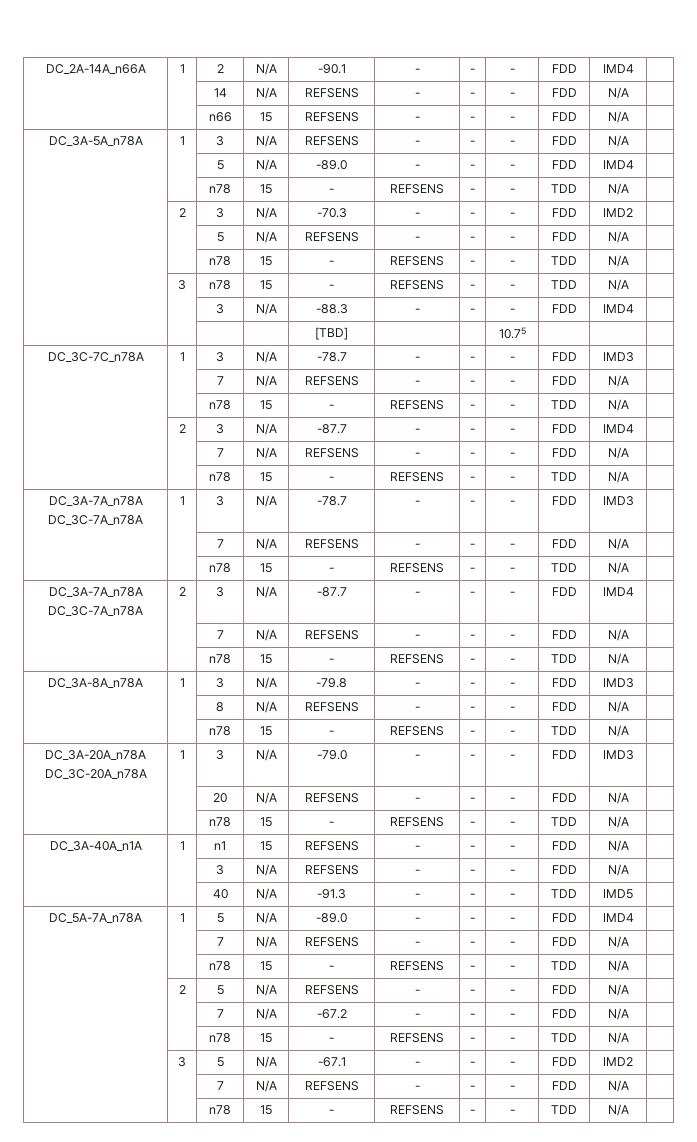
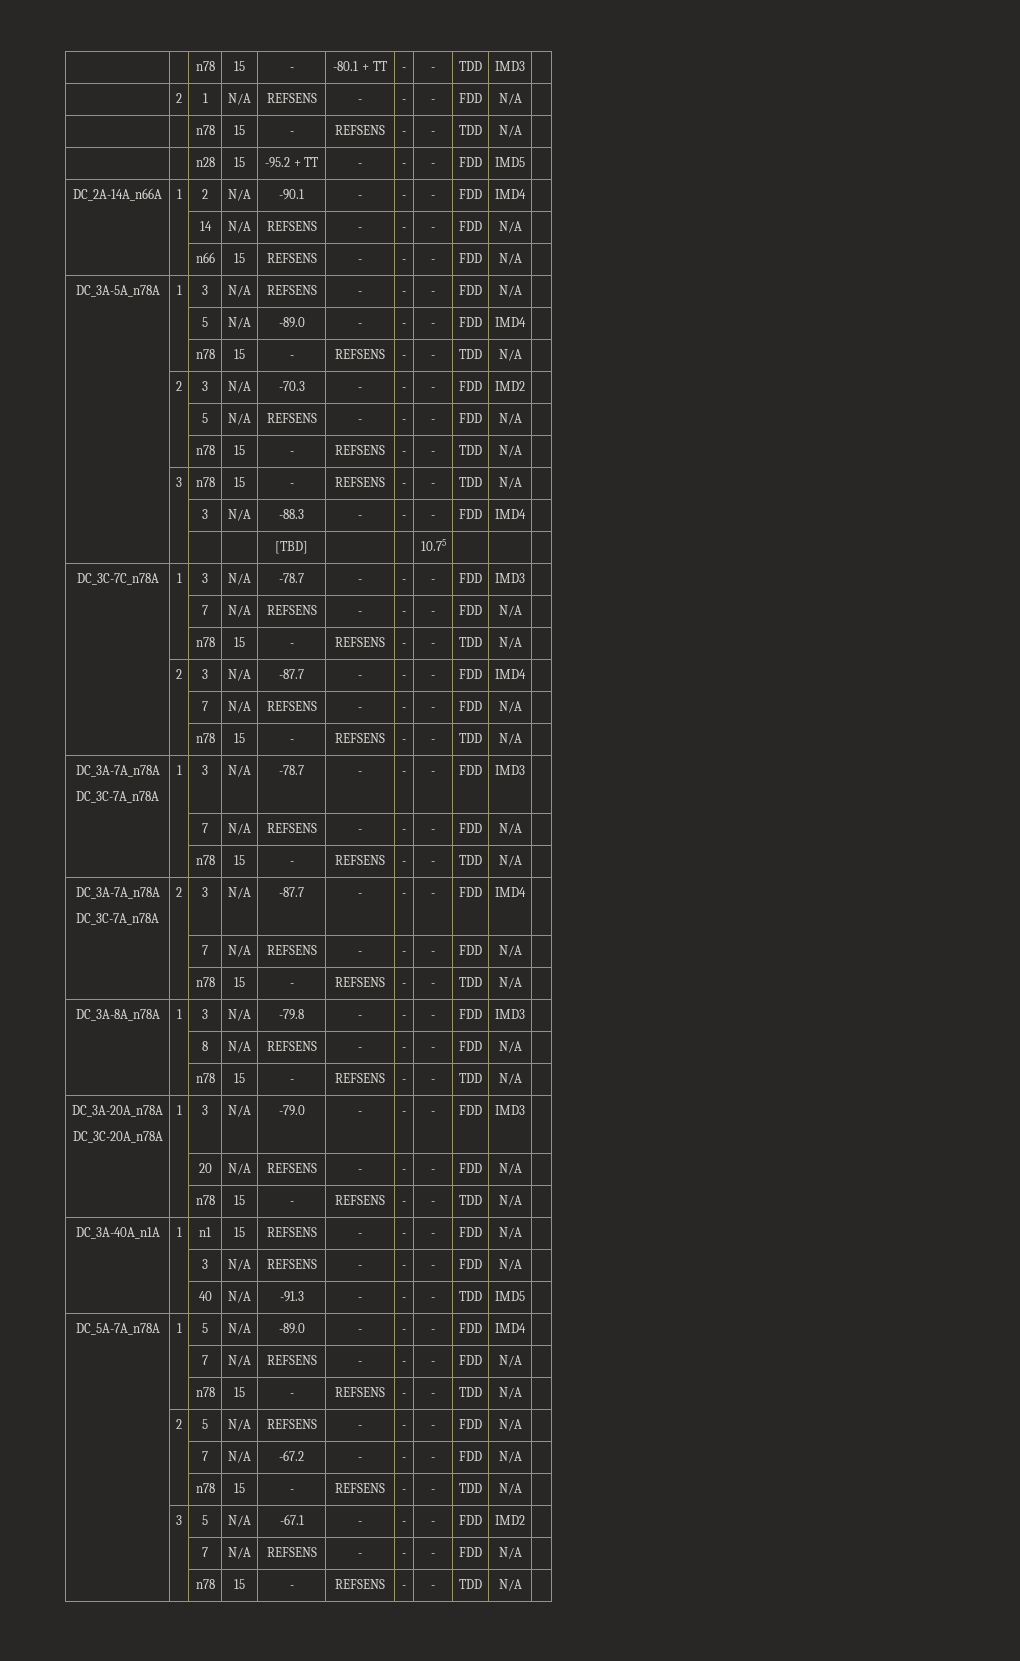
(45, 69) none -> [195,61,215,71] [234,61,245,71] [289,67,294,71] [333,61,387,71] [402,67,406,71] [431,67,435,71] [459,61,482,71] [495,61,525,71] [176,93,182,103] [202,93,208,103] [228,93,251,105] [266,93,317,103] [358,99,362,103] [402,99,406,103] [431,99,435,103] [459,93,482,103] [498,93,522,105] [195,125,215,135] [234,125,245,135] [289,131,294,135] [335,125,385,135] [402,131,406,135] [431,131,435,135] [459,125,482,135] [498,125,522,137] [195,157,215,167] [234,157,245,167] [264,157,319,168] [358,163,362,167] [402,163,406,167] [431,163,435,167] [459,157,482,167] [495,157,525,167] | | n78 | 15 | - | -80.1 + TT | - | - | TDD | IMD3 | // | 2 | 1 | N/A | REFSENS | - | - | - | FDD | N/A | // | | n78 | 15 | - | REFSENS | - | - | TDD | N/A | // | | n28 | 15 | -95.2 + TT | - | - | - | FDD | IMD5 | //

